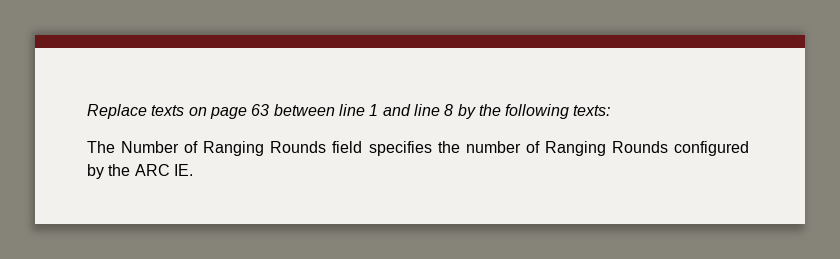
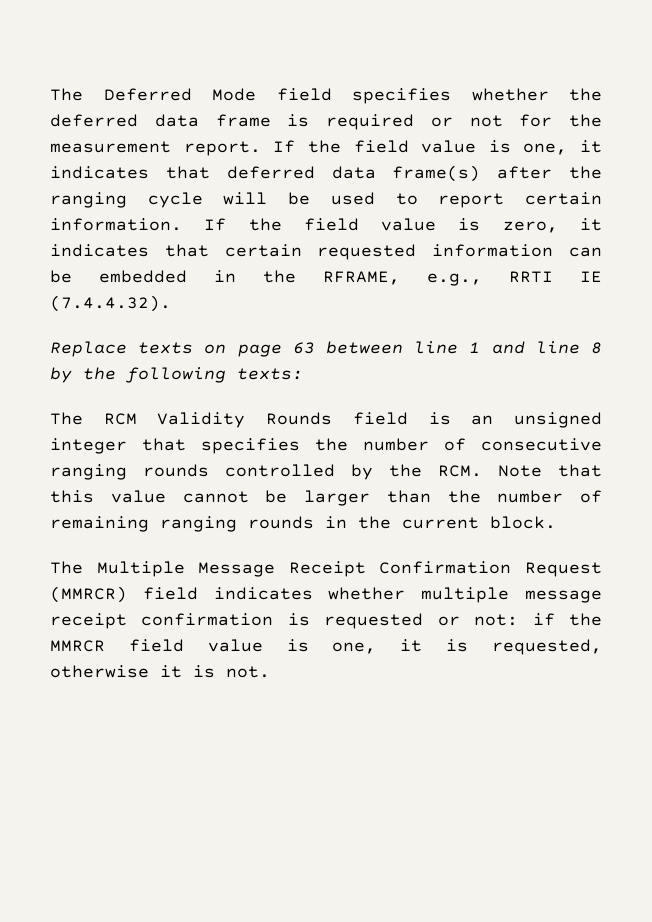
(87, 111) none -> [50,88,602,104] [50,114,602,130] [50,140,602,156] [50,165,602,182] [50,192,602,208] [50,218,602,233] [50,244,602,260] [50,270,602,286] [50,295,171,312] The Deferred Mode field specifies whether the deferred data frame is required or not for the measurement report. If the field value is one, it indicates that deferred data frame(s) after the ranging cycle will be used to report certain information. If the field value is zero, it indicates that certain requested information can be embedded in the RFRAME, e.g., RRTI IE (7.4.4.32). //
[121,141,749,156] [87,164,193,179] Number of Ranging Rounds field specifies the number of Ranging Rounds configured by the ARC IE. -> [103,412,602,428] [50,438,602,454] [50,464,602,480] [50,490,602,506] [50,516,556,532] [50,561,602,577] [50,586,602,603] [50,613,603,629] [50,639,602,655] [50,665,270,678] RCM Validity Rounds field is an unsigned integer that specifies the number of consecutive ranging rounds controlled by the RCM. Note that this value cannot be larger than the number of remaining ranging rounds in the current block. // The Multiple Message Receipt Confirmation Request (MMRCR) field indicates whether multiple message receipt confirmation is requested or not: if the MMRCR field value is one, it is requested, otherwise it is not.

